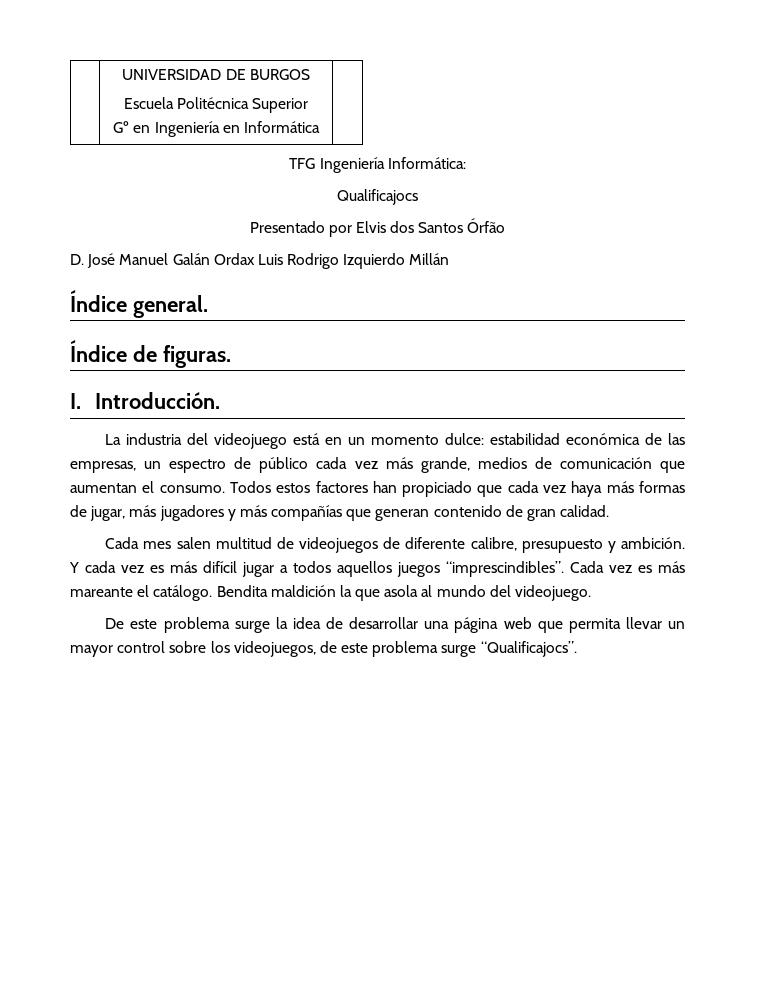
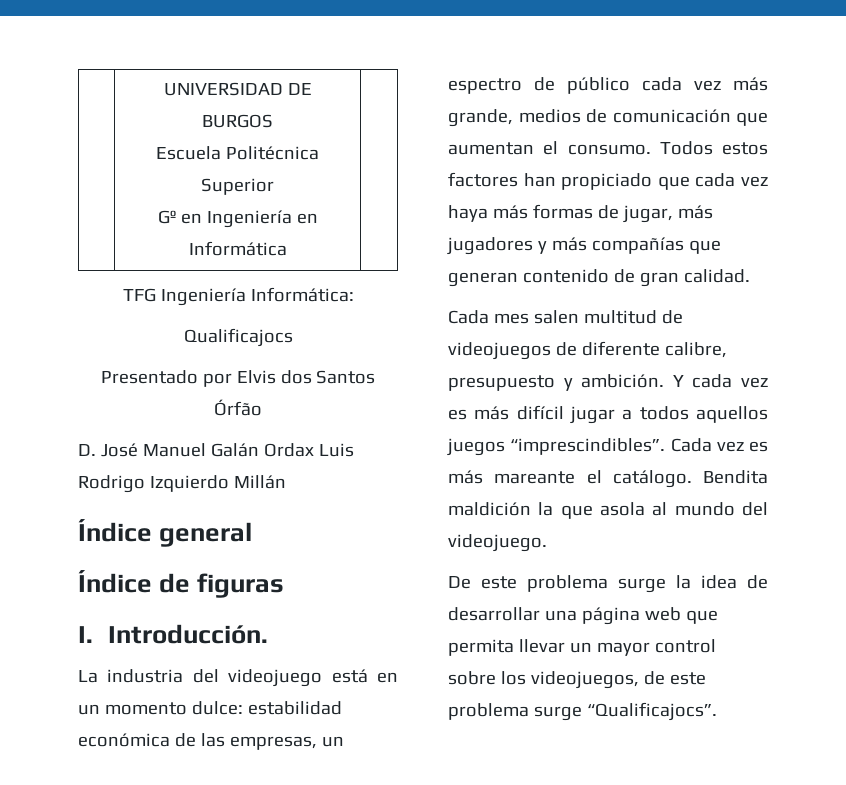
[132,295,208,318] general. -> [159,522,253,547] general
[162,345,231,368] figuras. -> [197,573,285,598] figuras

